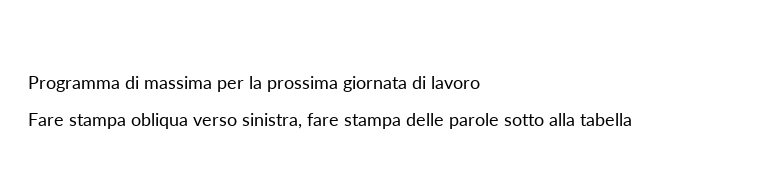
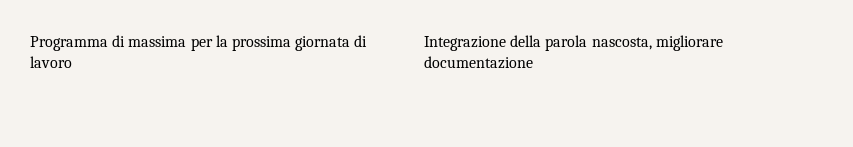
[28,113,632,129] Fare stampa obliqua verso sinistra, fare stampa delle parole sotto alla tabella -> [424,35,723,51] [424,56,533,69] Integrazione della parola nascosta, migliorare documentazione

